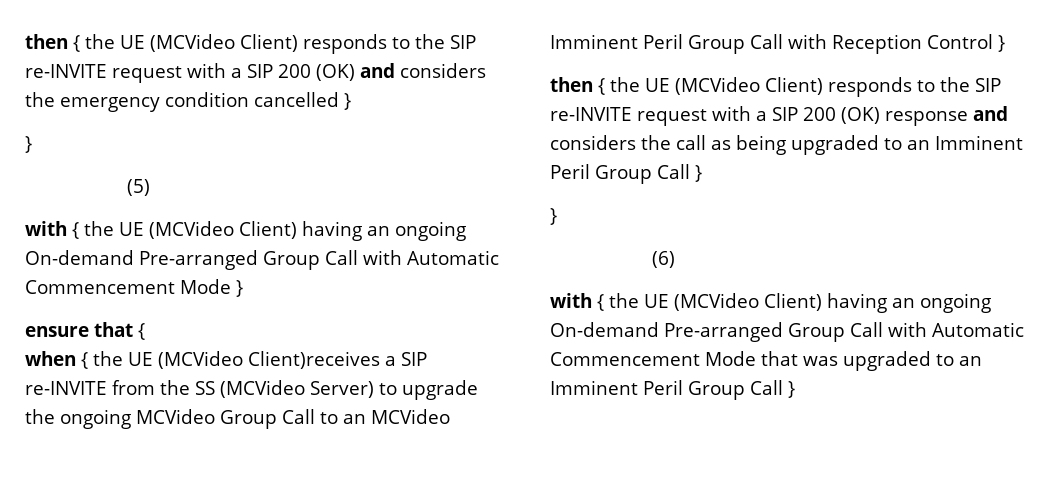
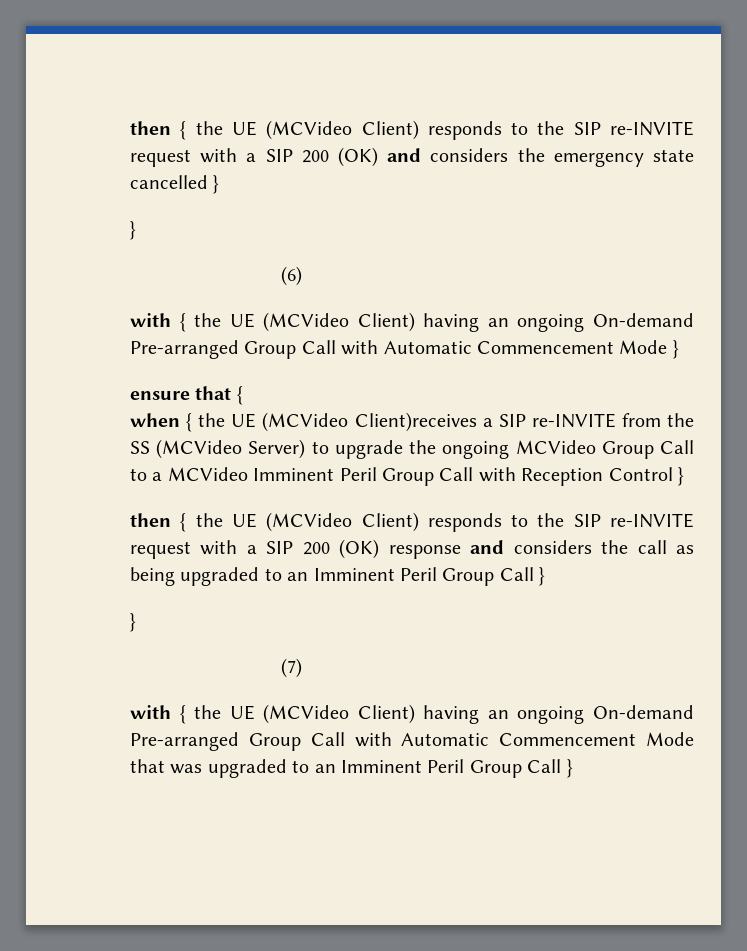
[165,92,249,107] condition -> [653,149,694,162] state
[127,179,151,196] (5) -> [280,266,302,286] (6)
[343,414,366,424] an -> [152,472,163,481] a
[652,251,676,268] (6) -> [280,658,302,678] (7)

